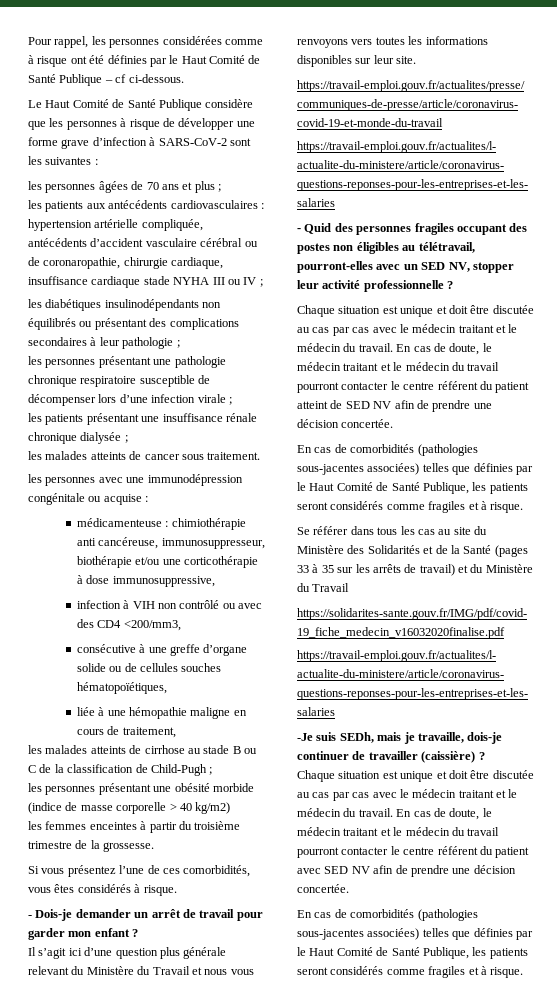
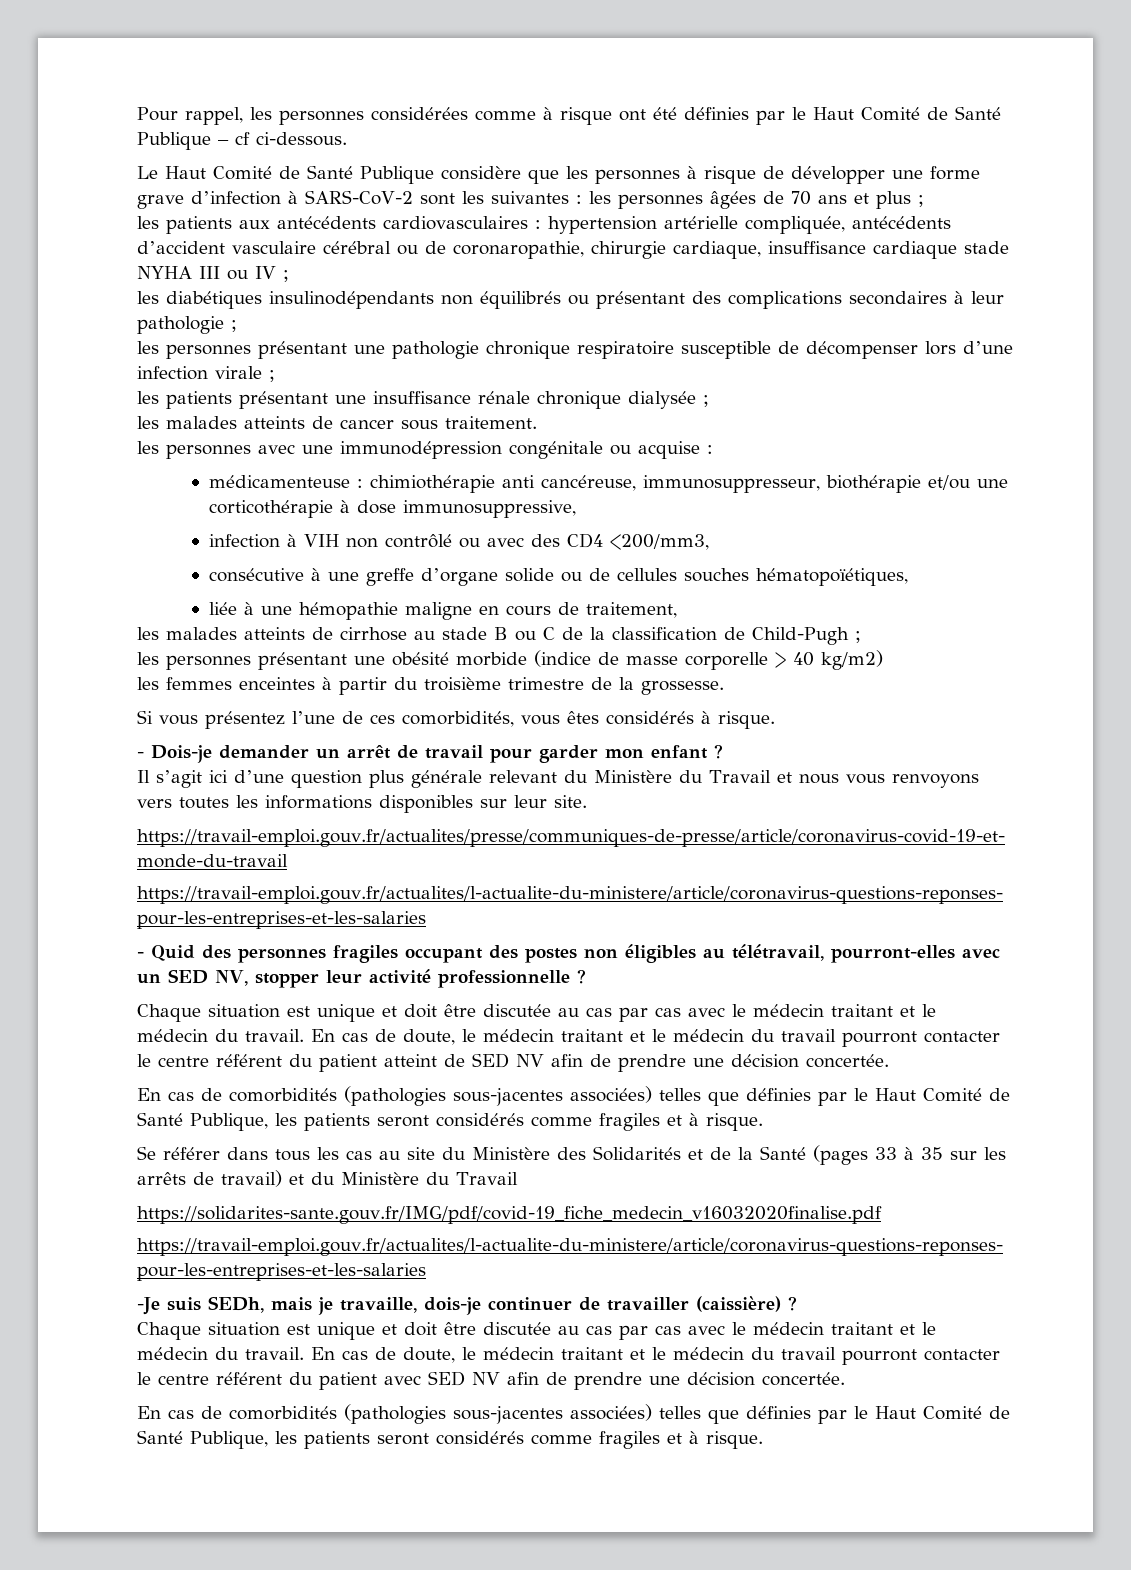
(98, 162) // -> (582, 199) none

